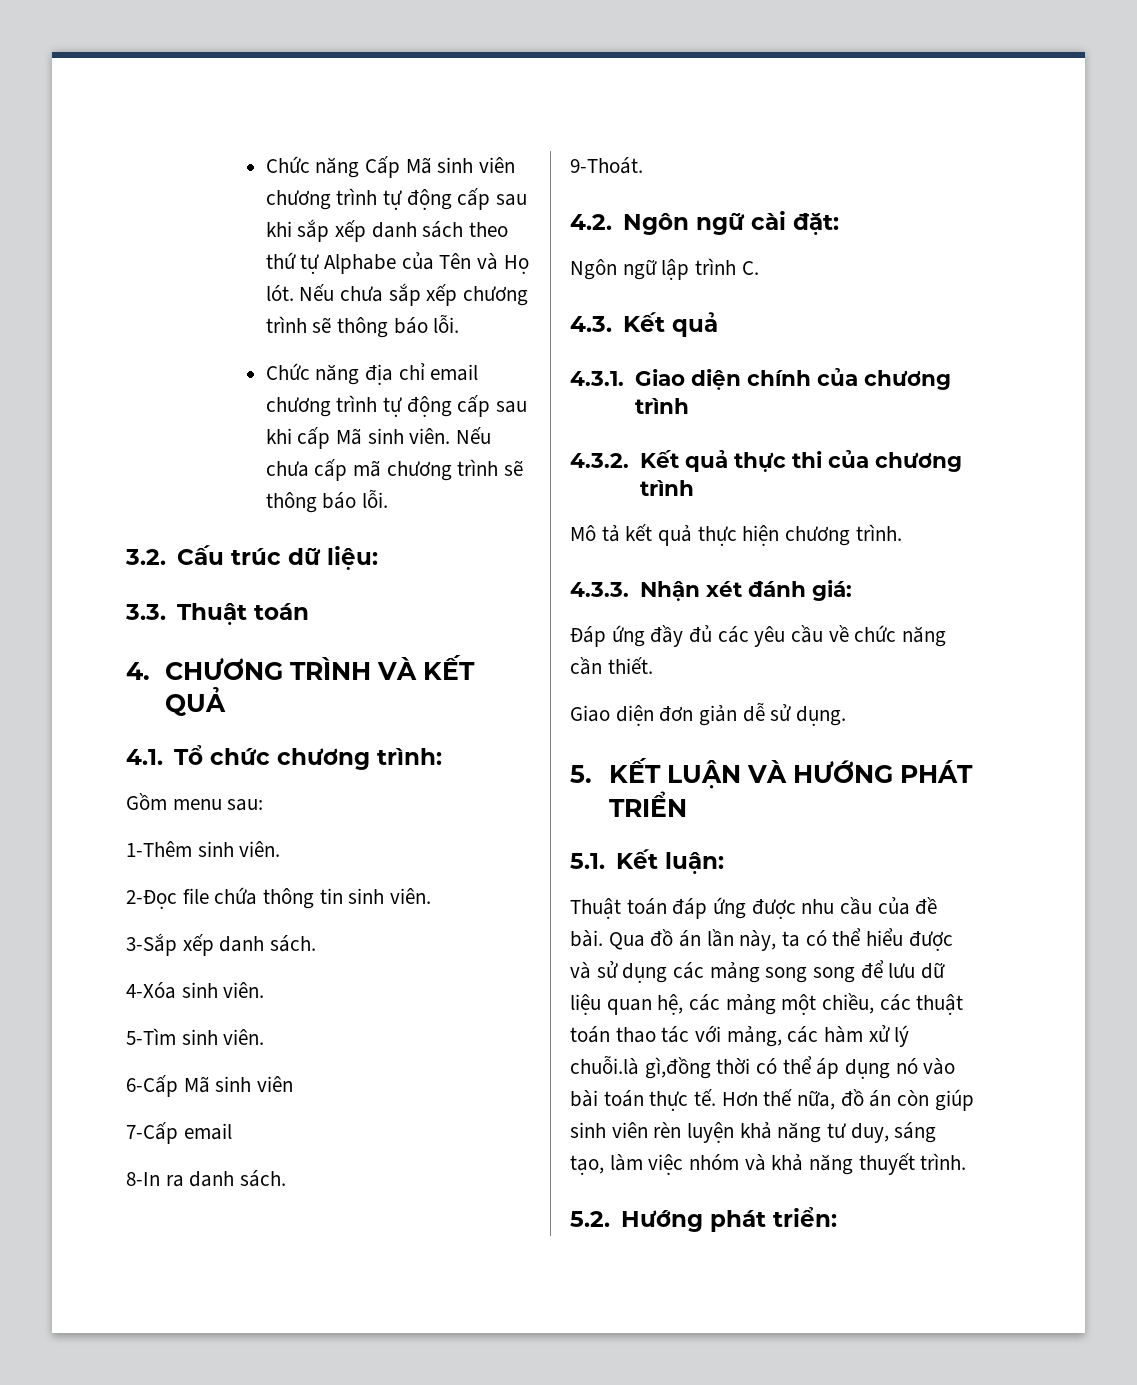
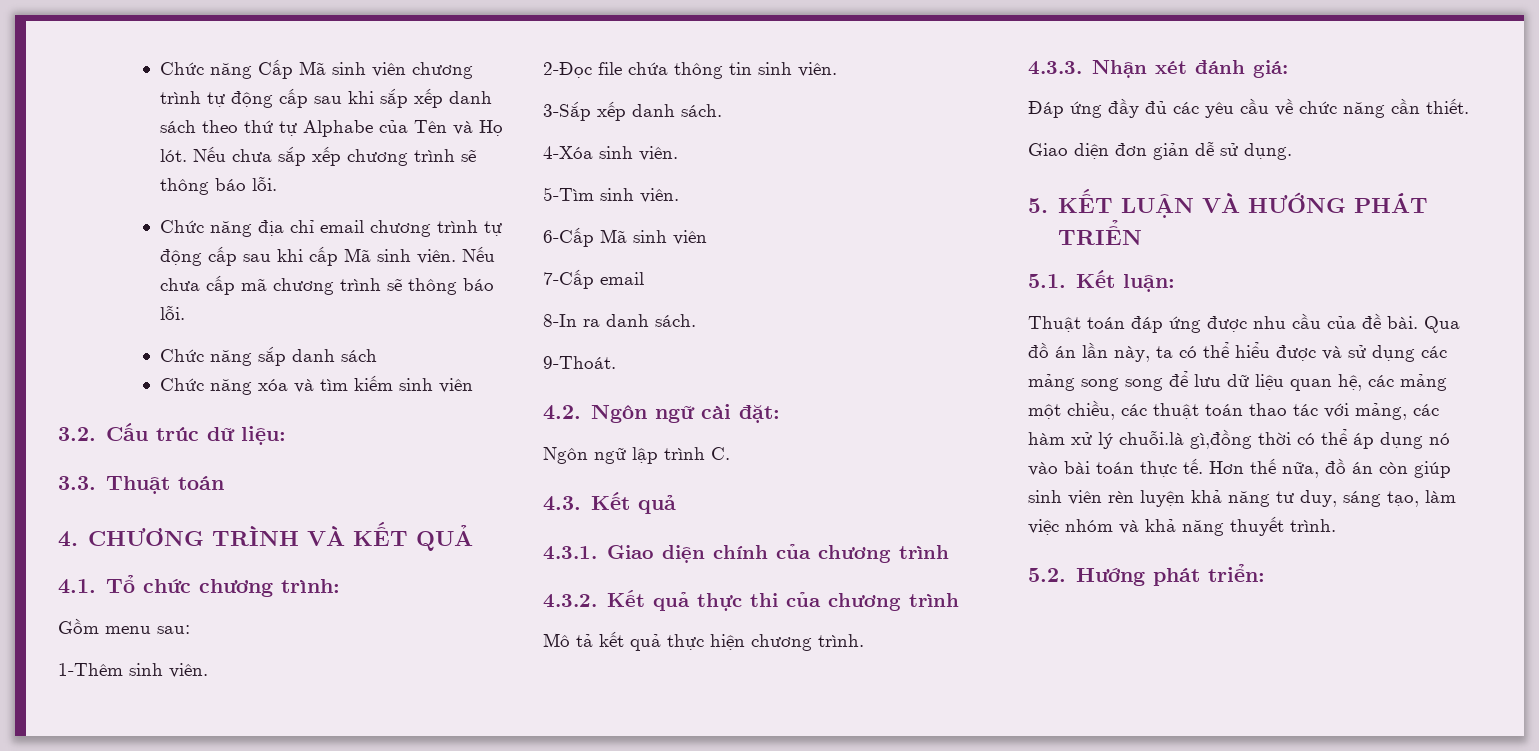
(389, 499) none -> [160,346,378,366] [160,375,474,395] // Chức năng sắp danh sách // Chức năng xóa và tìm kiếm sinh viên

